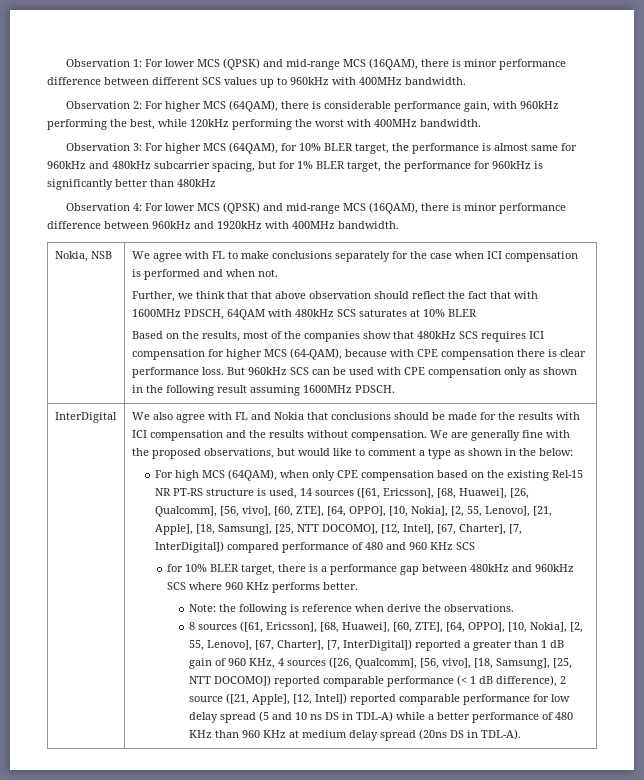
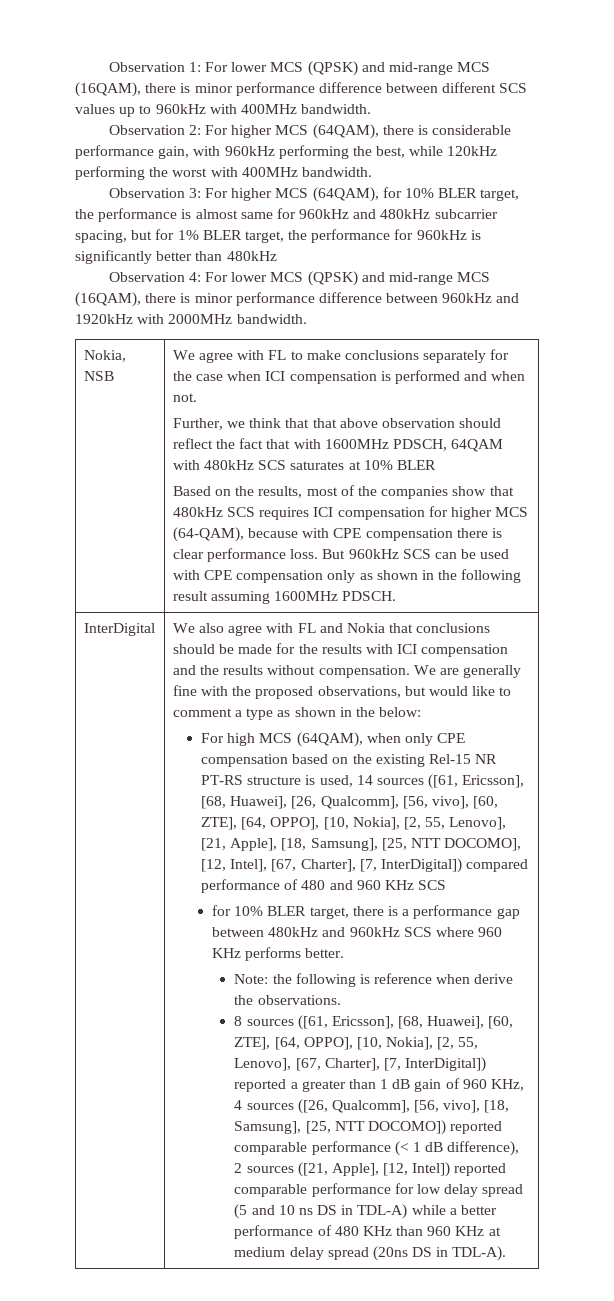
[292,221,335,229] 400MHz -> [168,314,233,324] 2000MHz
[189,696,224,702] source -> [246,1166,294,1173] sources

